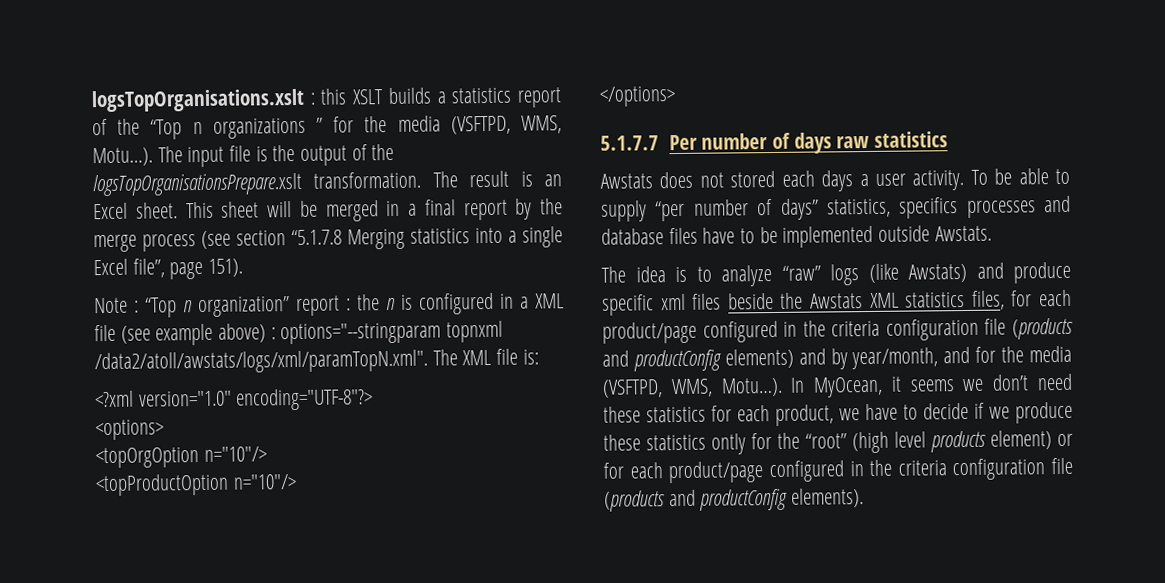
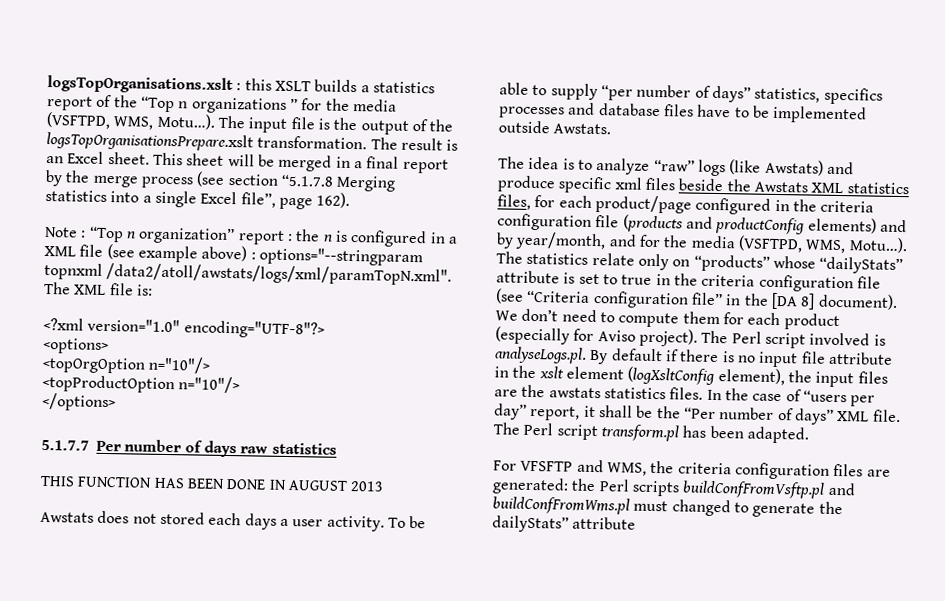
[208,258,244,277] 151). -> [316,192,351,208] 162).
(948, 139) none -> [40,475,385,492] // THIS FUNCTION HAS BEEN DONE IN AUGUST 2013
[790,373,1073,398] [603,401,1073,426] [603,430,1073,455] [603,457,1073,484] [604,488,865,512] In MyOcean, it seems we don’t need these statistics for each product, we have to decide if we produce these statistics ontly for the “root” (high level products element) or for each product/page configured in the criteria configuration file (products and productConfig elements). -> [496,251,904,275] [496,270,881,293] [495,288,898,310] [495,308,840,331] [495,326,886,349] [494,346,893,368] [494,365,888,388] [494,384,876,407] [494,403,901,425] [493,422,809,444] [493,459,891,480] [492,477,856,499] [492,496,843,518] [492,515,637,533] The statistics relate only on “products” whose “dailyStats” attribute is set to true in the criteria configuration file (see “Criteria configuration file” in the [DA 8] document). We don’t need to compute them for each product (especially for Aviso project). The Perl script involved is analyseLogs.pl. By default if there is no input file attribute in the xslt element (logXsltConfig element), the input files are the awstats statistics files. In the case of “users per day” report, it shall be the “Per number of days” XML file. The Perl script transform.pl has been adapted. // For VFSFTP and WMS, the criteria configuration files are generated: the Perl scripts buildConfFromVsftp.pl and buildConfFromWms.pl must changed to generate the dailyStats” attribute

